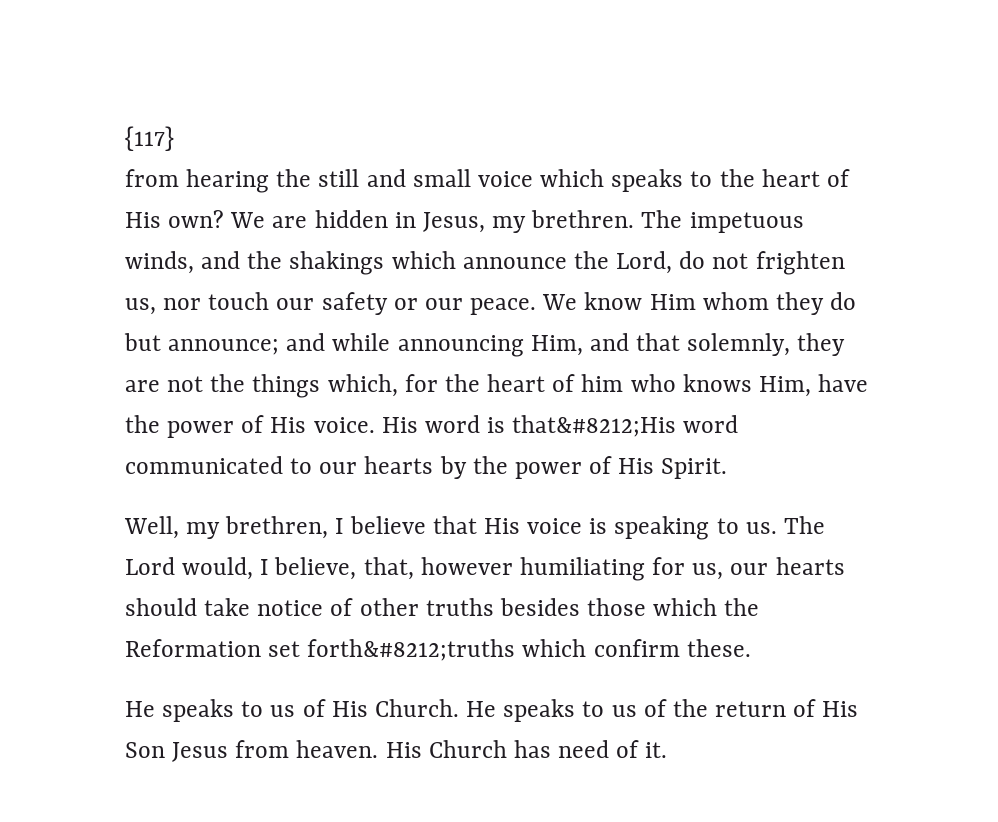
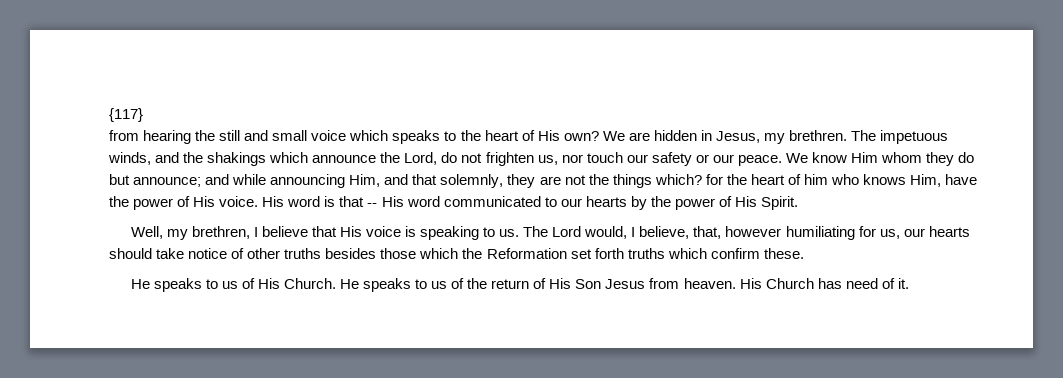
[327,374,398,397] which, -> [654,174,702,185] which?
[512,415,677,437] that&#8212;His -> [339,196,404,207] that -- His
[307,639,516,661] forth&#8212;truths -> [594,248,665,259] forth truths

